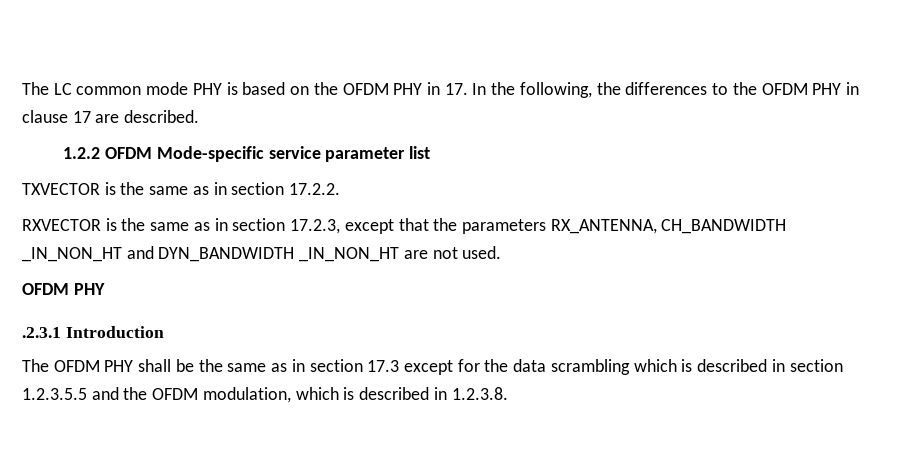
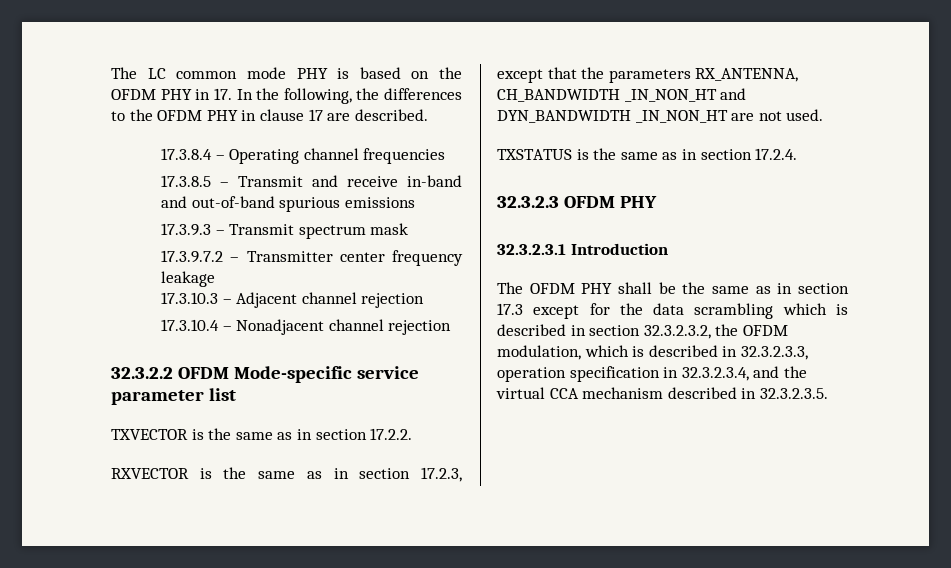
[63,147,101,159] 1.2.2 -> [161,148,446,164] [161,175,462,187] [161,196,415,212] [161,223,409,239] [161,250,463,266] [161,271,216,287] [161,292,425,308] [161,319,452,335] [111,367,173,379] 17.3.8.4 – Operating channel frequencies // 17.3.8.5 – Transmit and receive in-band and out-of-band spurious emissions // 17.3.9.3 – Transmit spectrum mask // 17.3.9.7.2 – Transmitter center frequency leakage // 17.3.10.3 – Adjacent channel rejection // 17.3.10.4 – Nonadjacent channel rejection // 32.3.2.2
(502, 252) none -> [497,148,798,160] [497,196,559,208] TXSTATUS is the same as in section 17.2.4. // 32.3.2.3
[22,327,61,338] .2.3.1 -> [497,244,566,255] 32.3.2.3.1
[22,387,119,400] 1.2.3.5.5 and -> [643,325,711,339] 32.3.2.3.2,
[451,387,508,400] 1.2.3.8. -> [740,346,808,360] [497,366,807,382] [496,387,828,399] 32.3.2.3.3, operation specification in 32.3.2.3.4, and the virtual CCA mechanism described in 32.3.2.3.5.

